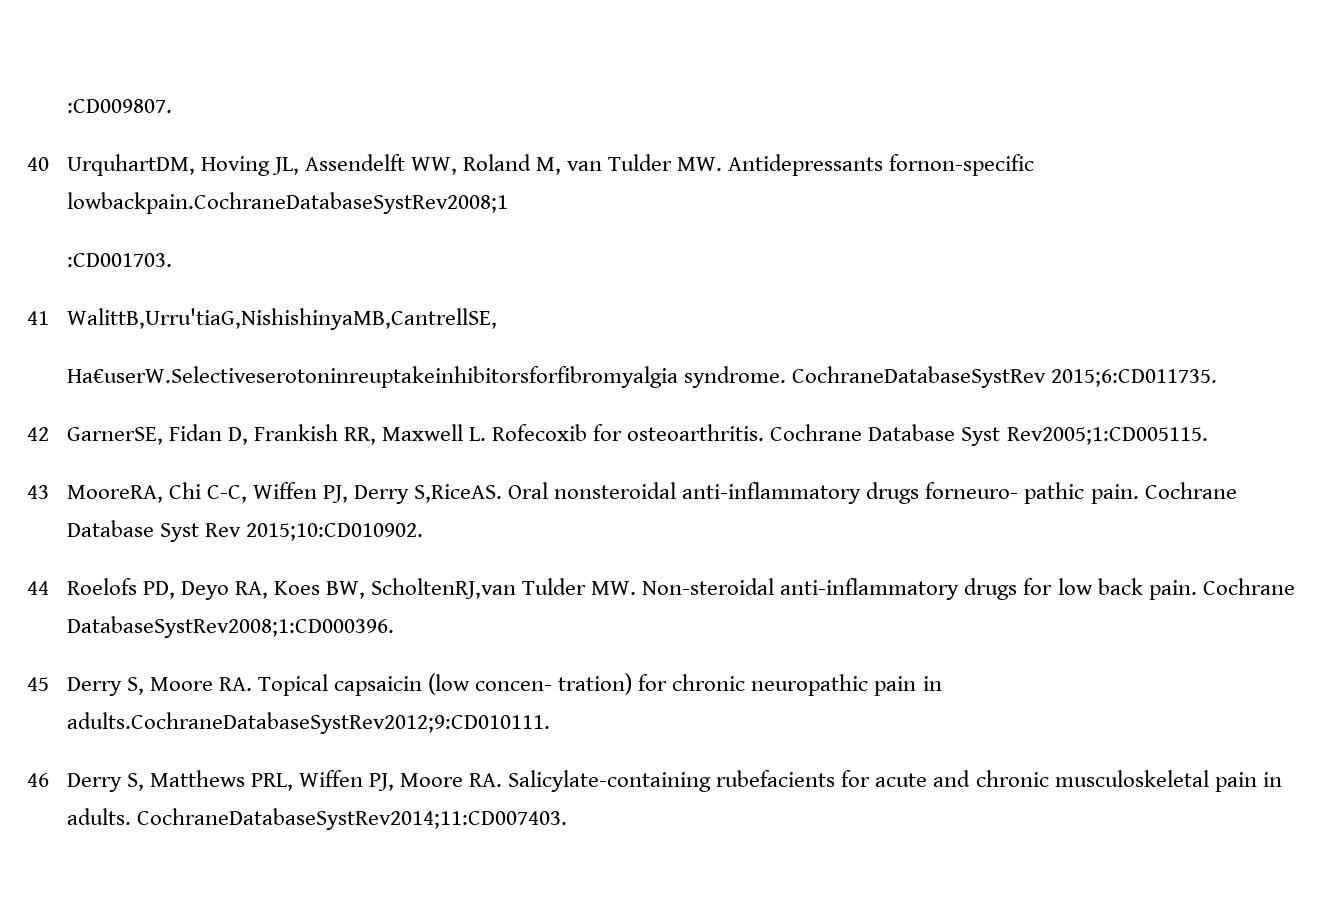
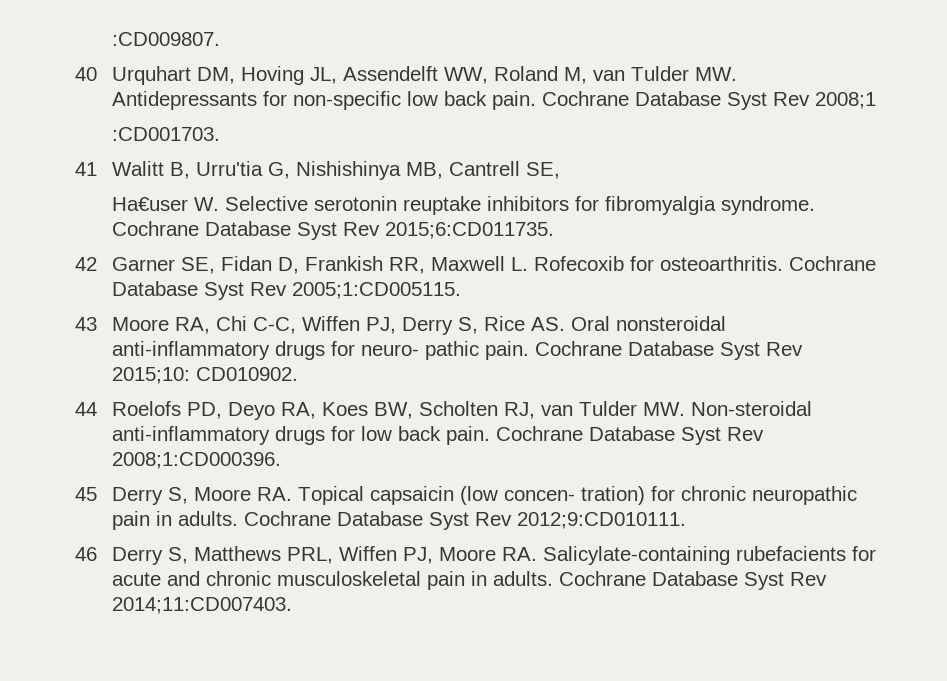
[66,154,195,176] UrquhartDM, -> [112,66,236,85] Urquhart DM,
[889,154,1035,176] [66,192,508,214] [66,253,172,267] [27,308,497,330] [66,366,1046,388] fornon-specific lowbackpain.CochraneDatabaseSystRev2008;1 // :CD001703. // 41 WalittB,Urru'tiaG,NishishinyaMB,CantrellSE, // Ha€userW.Selectiveserotoninreuptakeinhibitorsforfibromyalgia syndrome. CochraneDatabaseSystRev -> [263,91,877,110] [112,127,221,141] [75,161,561,180] [112,196,816,215] [112,221,381,240] for non-specific low back pain. Cochrane Database Syst Rev 2008;1 // :CD001703. // 41 Walitt B, Urru'tia G, Nishishinya MB, Cantrell SE, // Ha€user W. Selective serotonin reuptake inhibitors for fibromyalgia syndrome. Cochrane Database Syst Rev
[66,427,163,445] GarnerSE, -> [112,257,216,274] Garner SE,
[1006,427,1208,445] Rev2005;1:CD005115. -> [250,282,462,299] Rev 2005;1:CD005115.
[66,485,163,503] MooreRA, -> [112,317,211,334] Moore RA,
[413,484,502,503] S,RiceAS. -> [458,316,566,334] S, Rice AS.
[925,482,1019,499] forneuro- -> [331,341,420,356] for neuro-
[245,523,423,541] 2015;10:CD010902. -> [112,367,299,384] 2015;10: CD010902.
[370,578,516,599] ScholtenRJ,van -> [419,401,574,419] Scholten RJ, van
[66,616,394,638] DatabaseSystRev2008;1:CD000396. -> [589,426,765,445] [112,452,282,469] Database Syst Rev 2008;1:CD000396.
[66,712,550,734] adults.CochraneDatabaseSystRev2012;9:CD010111. -> [178,511,687,530] adults. Cochrane Database Syst Rev 2012;9:CD010111.
[136,808,567,830] CochraneDatabaseSystRev2014;11:CD007403. -> [559,571,828,590] [112,597,293,614] Cochrane Database Syst Rev 2014;11:CD007403.

